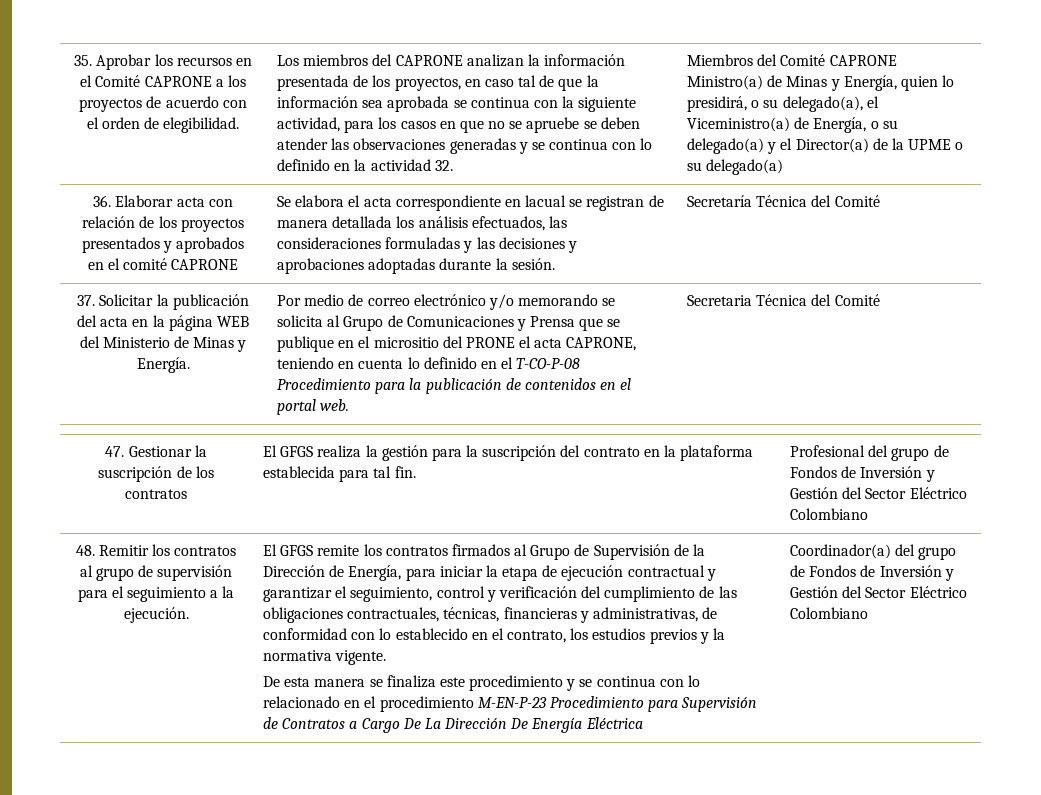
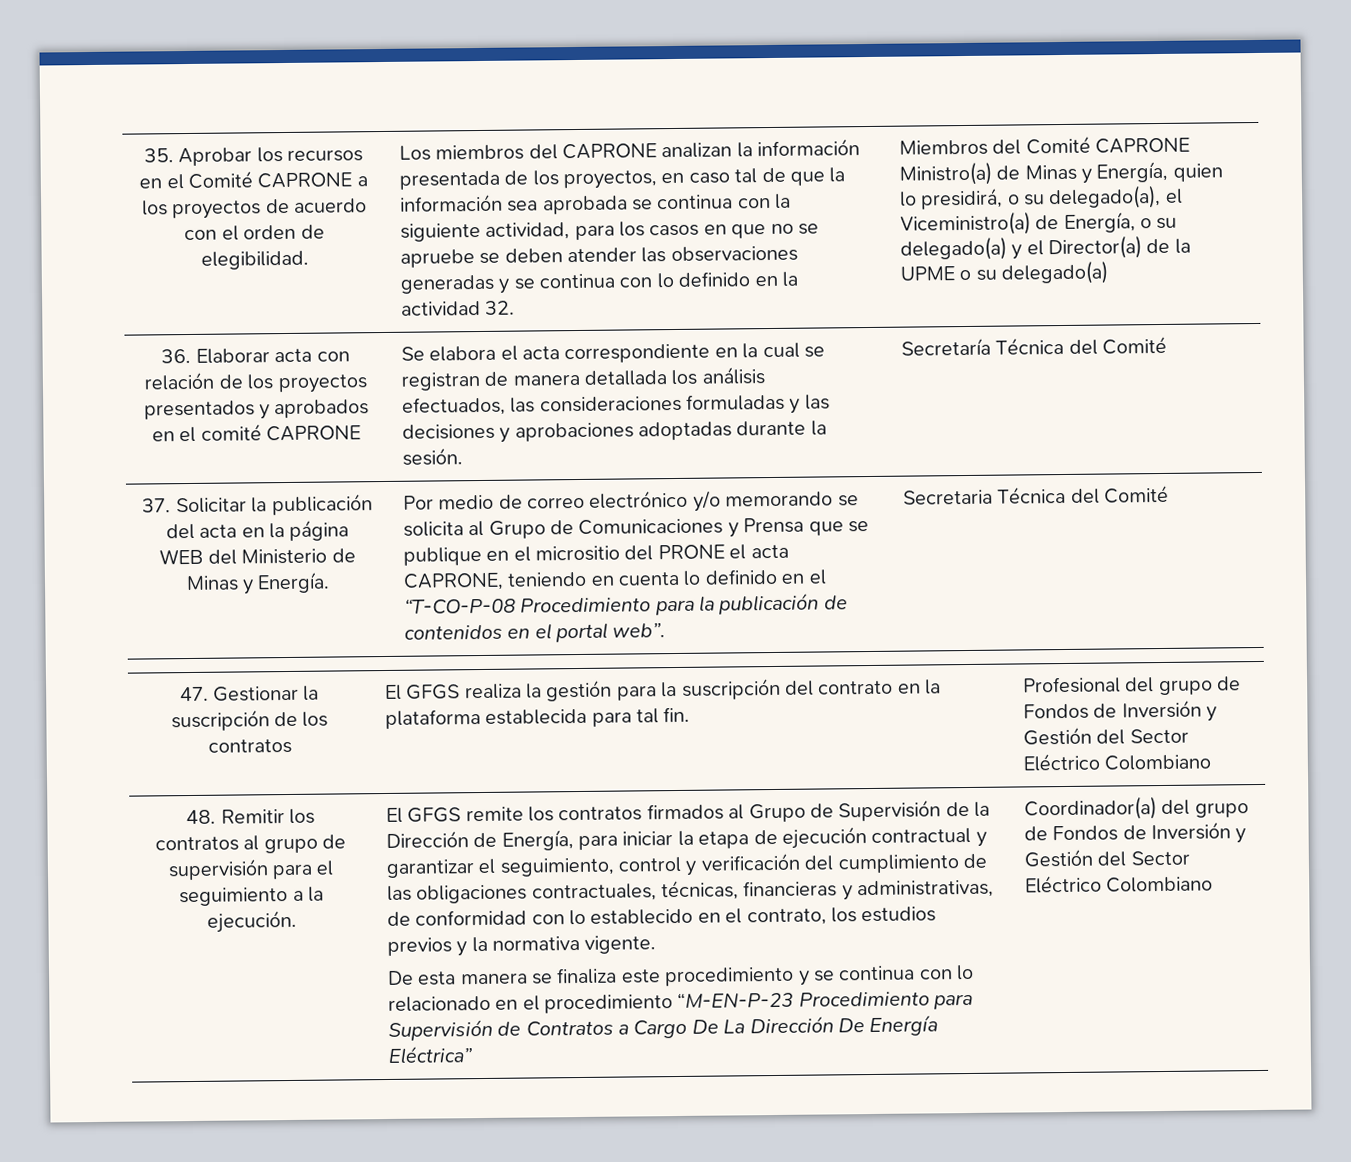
[525,195,567,207] lacual -> [742,342,800,359] la cual
[516,358,581,369] T-CO-P-08 -> [403,597,516,614] “T-CO-P-08
[320,399,350,411] web. -> [612,622,667,638] web”.
[477,697,547,708] M-EN-P-23 -> [677,991,795,1010] “M-EN-P-23
[585,717,643,729] Eléctrica -> [387,1046,472,1064] Eléctrica”

